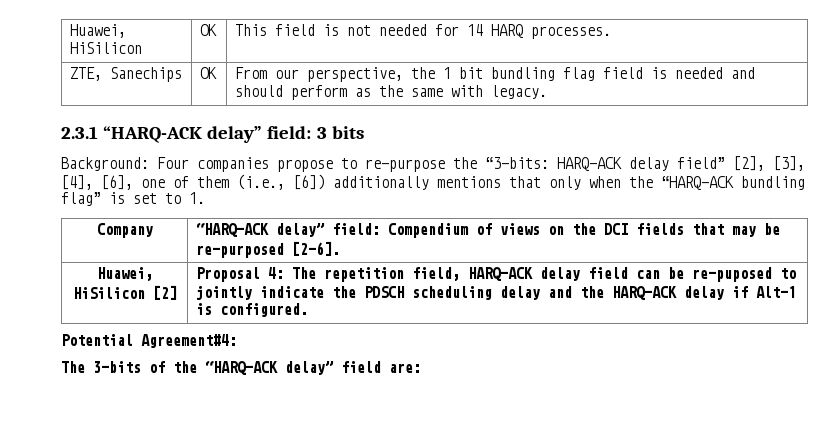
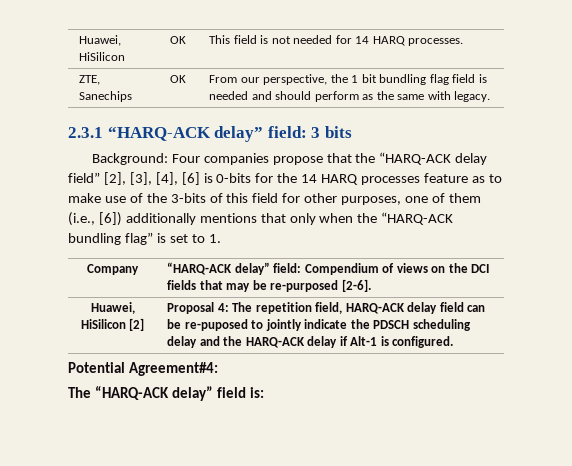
[341,157,622,172] to re-purpose the “3-bits: HARQ-ACK -> [326,152,452,165] that the “HARQ-ACK
[101,175,133,190] [6], -> [181,172,502,185] [68,193,402,205] [6] is 0-bits for the 14 HARQ processes feature as to make use of the 3-bits of this field for other purposes,
[93,361,197,373] 3-bits of the -> (91, 392) none
[389,363,421,373] are: -> [249,387,264,398] is:

